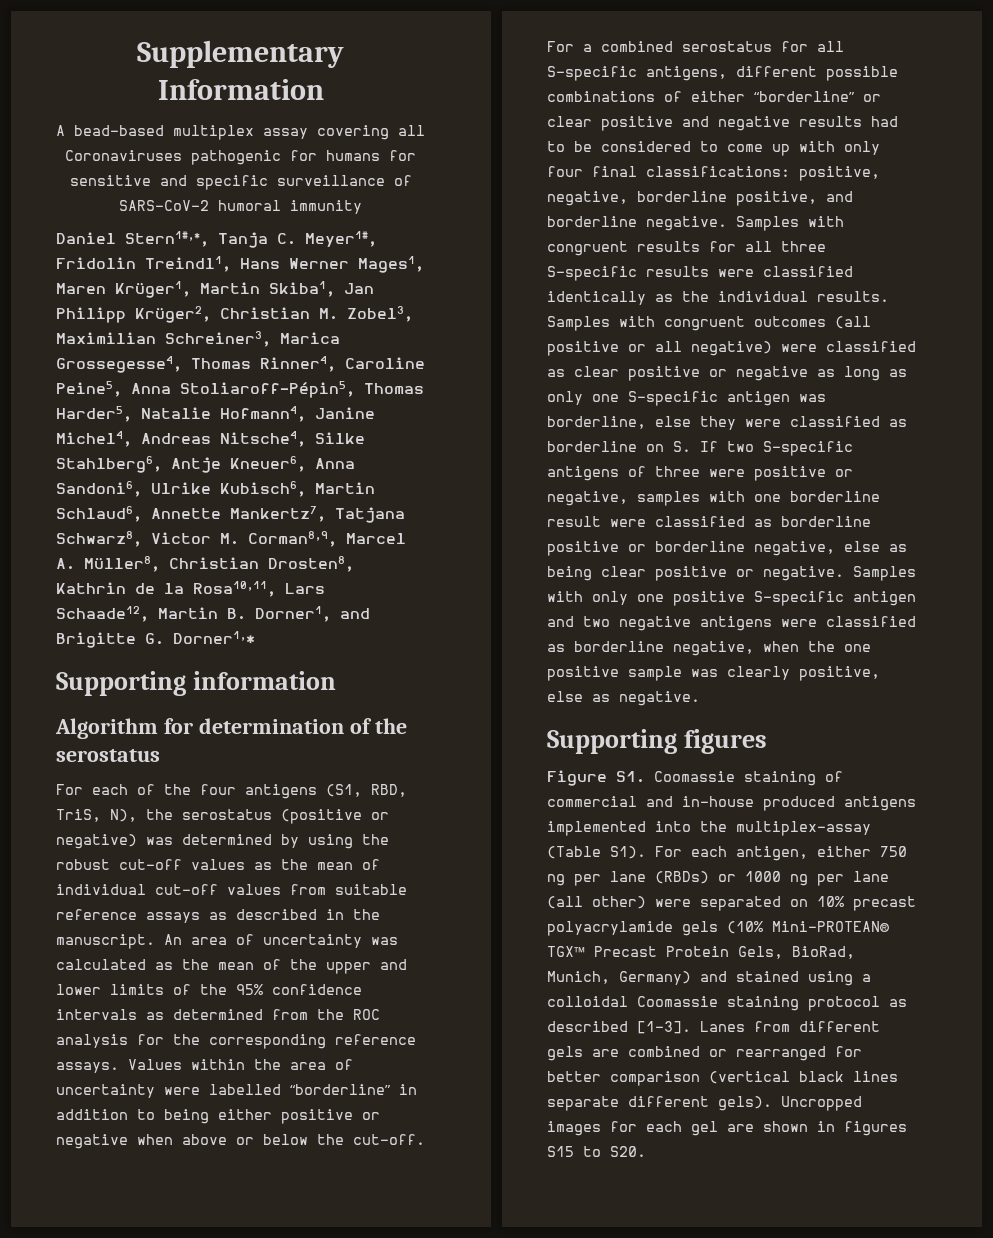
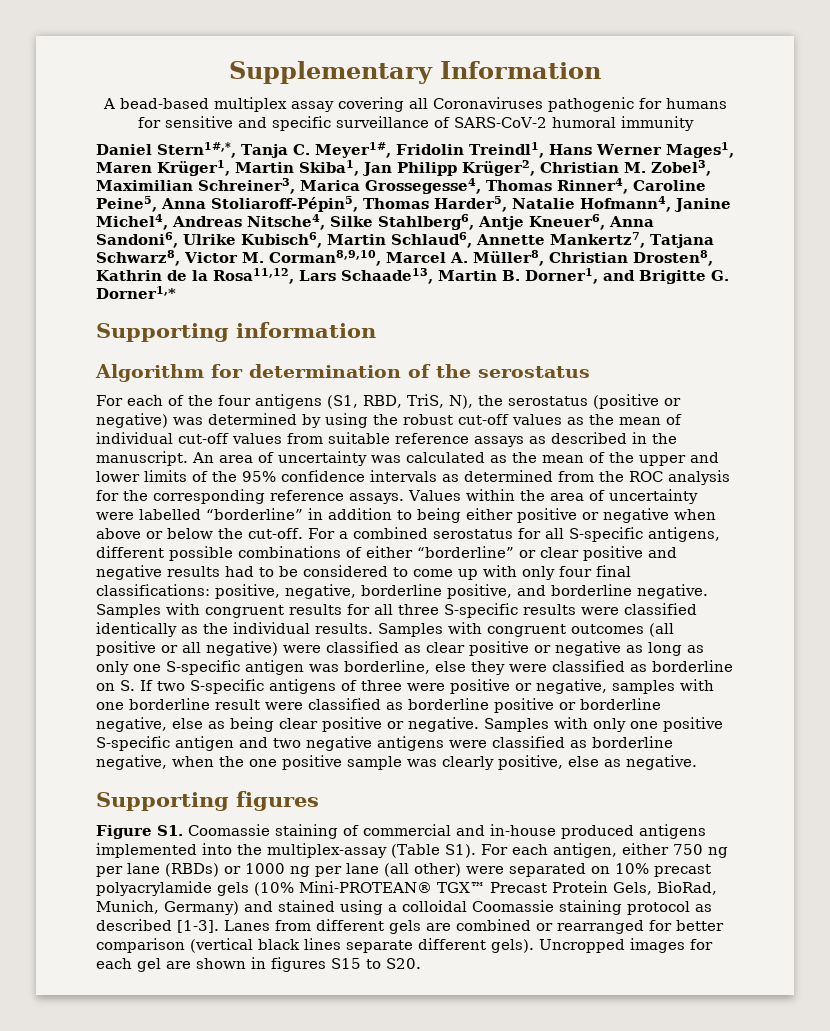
[248,531,337,547] Corman8,9, -> [269,250,381,266] Corman8,9,10,
[193,581,325,597] [56,606,149,622] Rosa10,11, Lars Schaade12, -> [213,268,433,284] Rosa11,12, Lars Schaade13,

